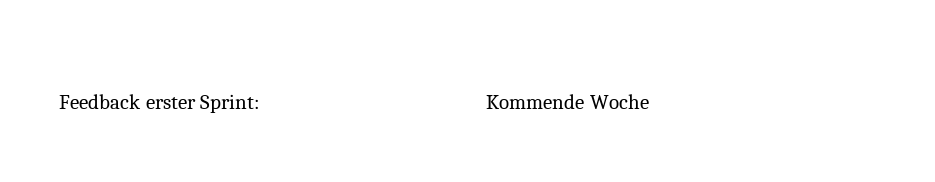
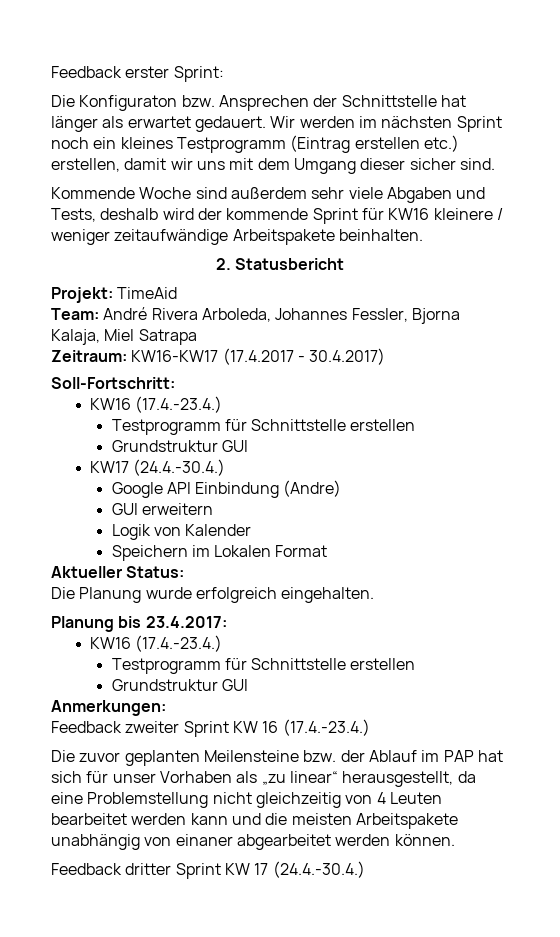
[486,94,649,109] Kommende Woche -> [51,95,466,111] [51,116,502,132] [51,135,459,153] [51,158,495,174] [51,187,486,203] [51,208,503,224] [51,229,423,245] [215,258,345,270] [51,287,178,303] [51,307,460,324] [51,329,197,345] [51,348,386,365] [51,377,175,389] [90,396,223,413] [111,419,416,435] [111,440,248,452] [90,459,226,476] [111,480,342,498] [111,503,213,515] [111,524,252,540] [111,545,328,561] [51,566,185,578] [51,587,375,603] [51,616,227,632] [90,635,223,652] [111,658,416,674] [111,679,248,691] [51,700,166,716] [51,719,370,737] [51,750,503,766] [51,771,476,787] [51,792,442,808] [51,813,458,829] [51,834,455,850] [51,861,365,879] Die Konfiguraton bzw. Ansprechen der Schnittstelle hat länger als erwartet gedauert. Wir werden im nächsten Sprint noch ein kleines Testprogramm (Eintrag erstellen etc.) erstellen, damit wir uns mit dem Umgang dieser sicher sind. // Kommende Woche sind außerdem sehr viele Abgaben und Tests, deshalb wird der kommende Sprint für KW16 kleinere / weniger zeitaufwändige Arbeitspakete beinhalten. // 2. Statusbericht // Projekt: TimeAid // Team: André Rivera Arboleda, Johannes Fessler, Bjorna Kalaja, Miel Satrapa // Zeitraum: KW16-KW17 (17.4.2017 - 30.4.2017) // Soll-Fortschritt: // KW16 (17.4.-23.4.) // Testprogramm für Schnittstelle erstellen // Grundstruktur GUI // KW17 (24.4.-30.4.) // Google API Einbindung (Andre) // GUI erweitern // Logik von Kalender // Speichern im Lokalen Format // Aktueller Status: // Die Planung wurde erfolgreich eingehalten. // Planung bis 23.4.2017: // KW16 (17.4.-23.4.) // Testprogramm für Schnittstelle erstellen // Grundstruktur GUI // Anmerkungen: // Feedback zweiter Sprint KW 16 (17.4.-23.4.) // Die zuvor geplanten Meilensteine bzw. der Ablauf im PAP hat sich für unser Vorhaben als „zu linear“ herausgestellt, da eine Problemstellung nicht gleichzeitig von 4 Leuten bearbeitet werden kann und die meisten Arbeitspakete unabhängig von einaner abgearbeitet werden können. // Feedback dritter Sprint KW 17 (24.4.-30.4.)

